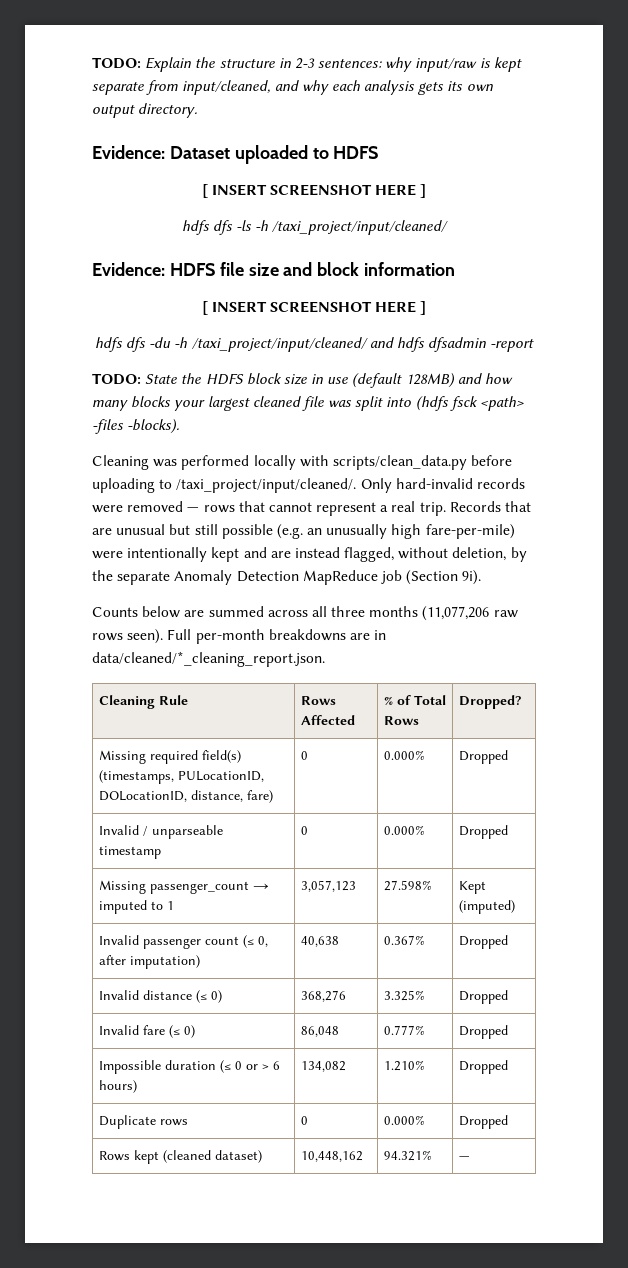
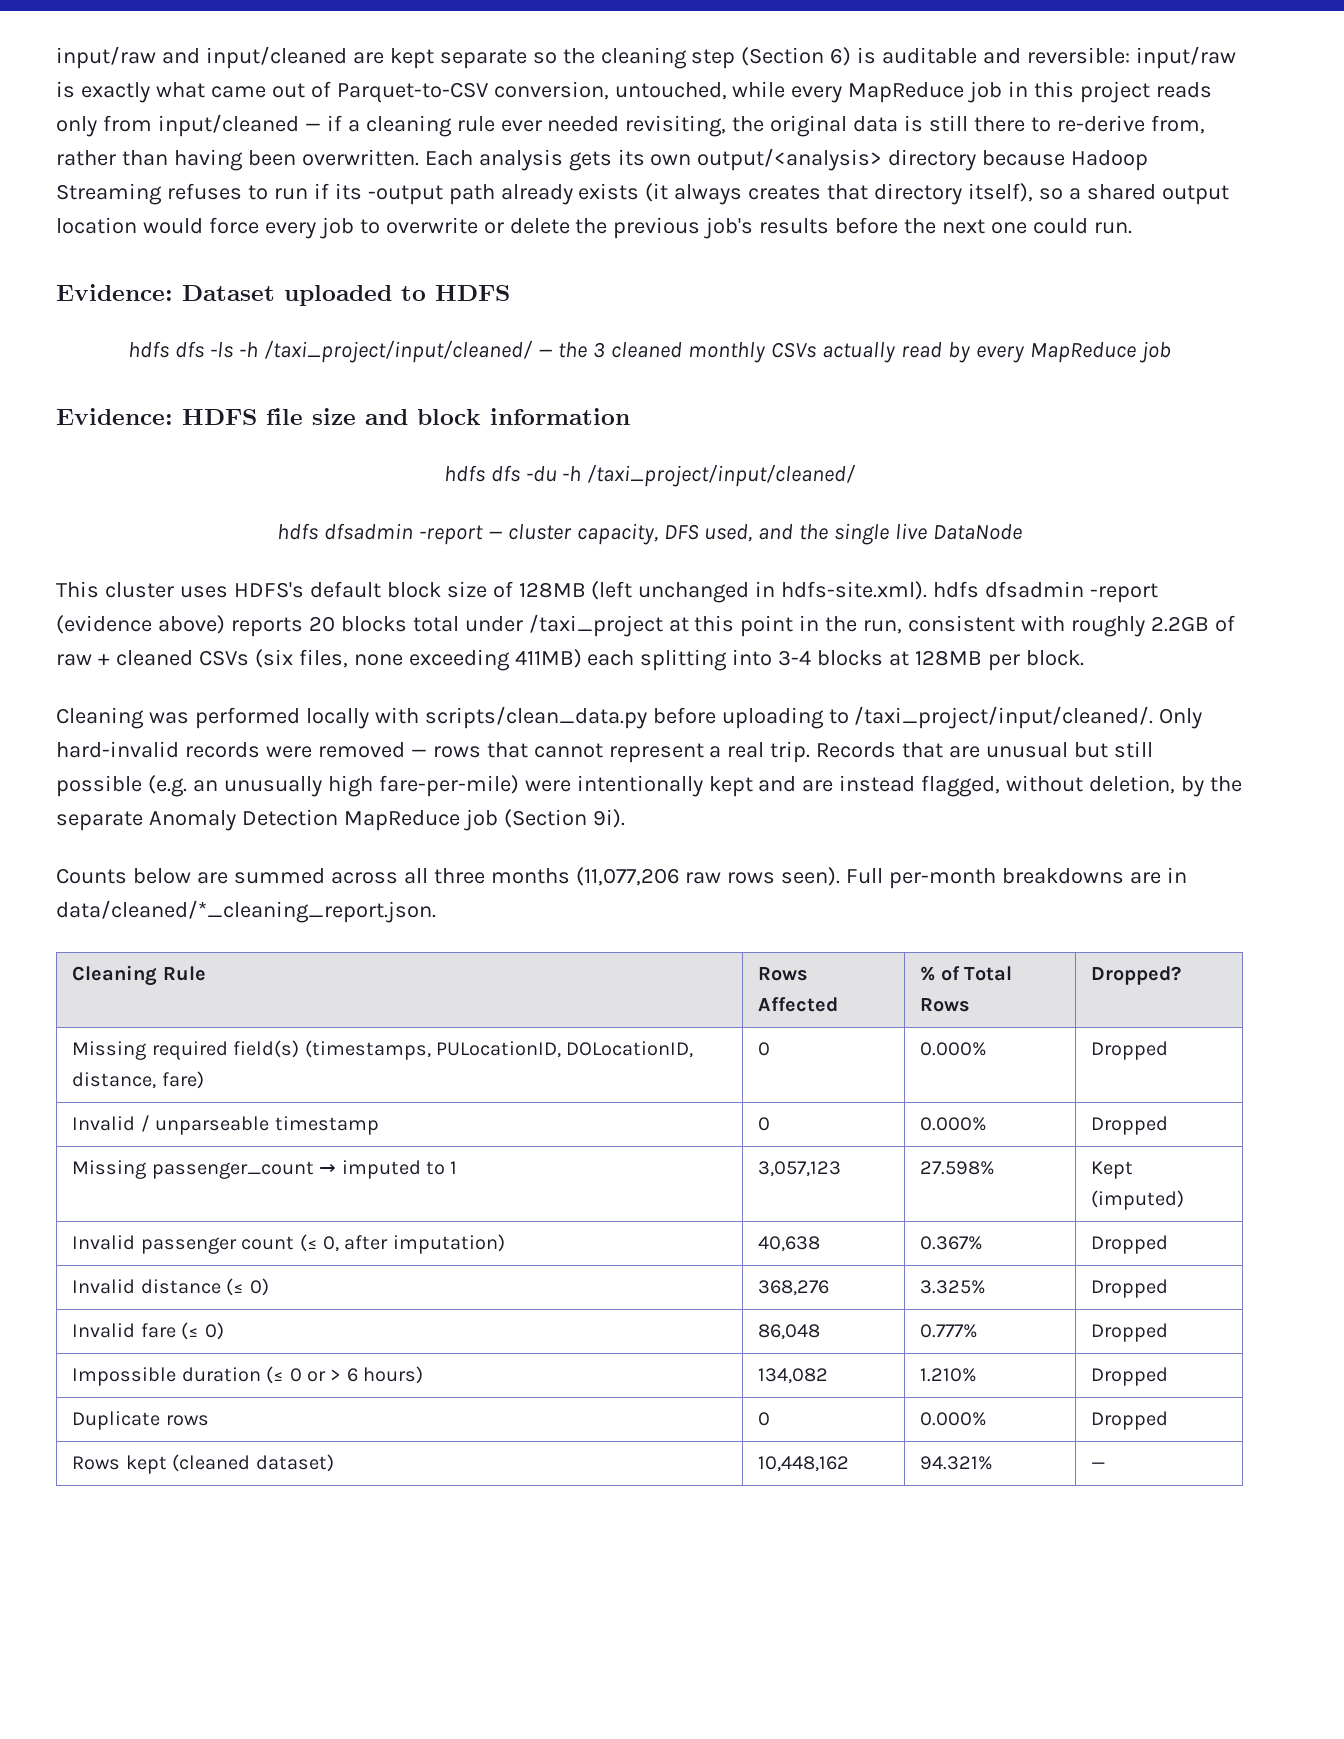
[92,57,522,72] [92,80,493,95] [92,103,198,118] TODO: Explain the structure in 2-3 sentences: why input/raw is kept separate from input/cleaned, and why each analysis gets its own output directory. -> [56,46,1237,69] [56,81,1213,103] [56,114,1205,137] [56,148,1149,171] [56,183,1229,205] [56,217,1132,239] input/raw and input/cleaned are kept separate so the cleaning step (Section 6) is auditable and reversible: input/raw is exactly what came out of Parquet-to-CSV conversion, untouched, while every MapReduce job in this project reads only from input/cleaned — if a cleaning rule ever needed revisiting, the original data is still there to re-derive from, rather than having been overwritten. Each analysis gets its own output/<analysis> directory because Hadoop Streaming refuses to run if its -output path already exists (it always creates that directory itself), so a shared output location would force every job to overwrite or delete the previous job's results before the next one could run.
[201,184,427,198] // [ INSERT SCREENSHOT HERE ] -> (510, 293) none
(449, 227) none -> [538,341,1171,363] — the 3 cleaned monthly CSVs actually read by every MapReduce job
[201,301,427,315] // [ INSERT SCREENSHOT HERE ] -> (630, 416) none
[369,337,535,352] [92,373,514,388] [92,396,525,411] [92,419,180,434] and hdfs dfsadmin -report // TODO: State the HDFS block size in use (default 128MB) and how many blocks your largest cleaned file was split into (hdfs fsck <path> -files -blocks). -> [276,523,1023,545] [56,581,1159,603] [56,614,1235,637] [56,649,1084,671] // hdfs dfsadmin -report — cluster capacity, DFS used, and the single live DataNode // This cluster uses HDFS's default block size of 128MB (left unchanged in hdfs-site.xml). hdfs dfsadmin -report (evidence above) reports 20 blocks total under /taxi_project at this point in the run, consistent with roughly 2.2GB of raw + cleaned CSVs (six files, none exceeding 411MB) each splitting into 3-4 blocks at 128MB per block.

